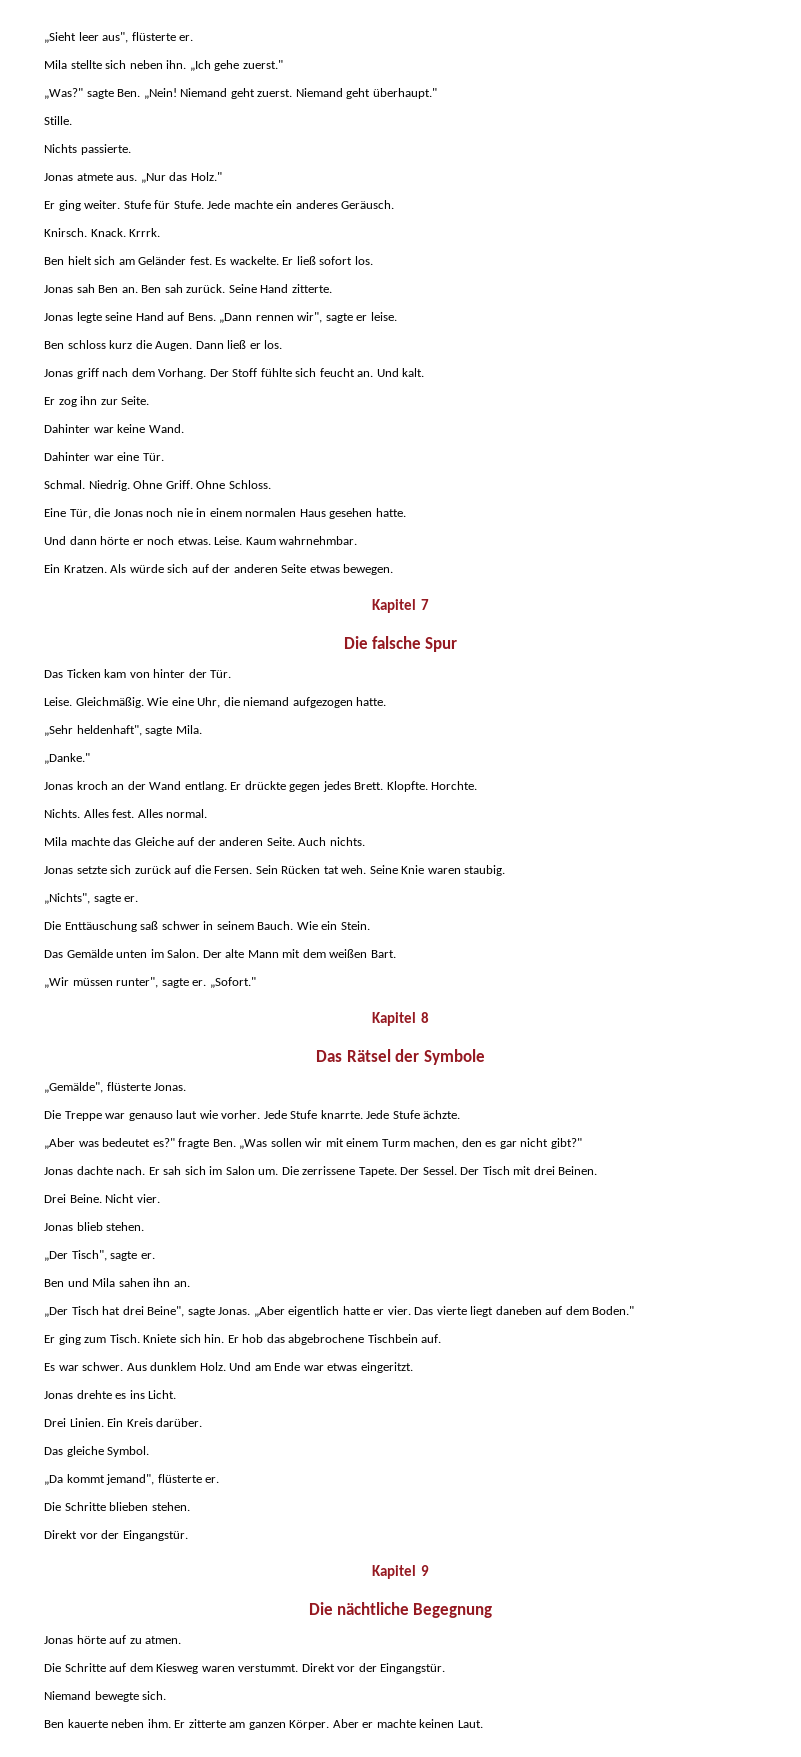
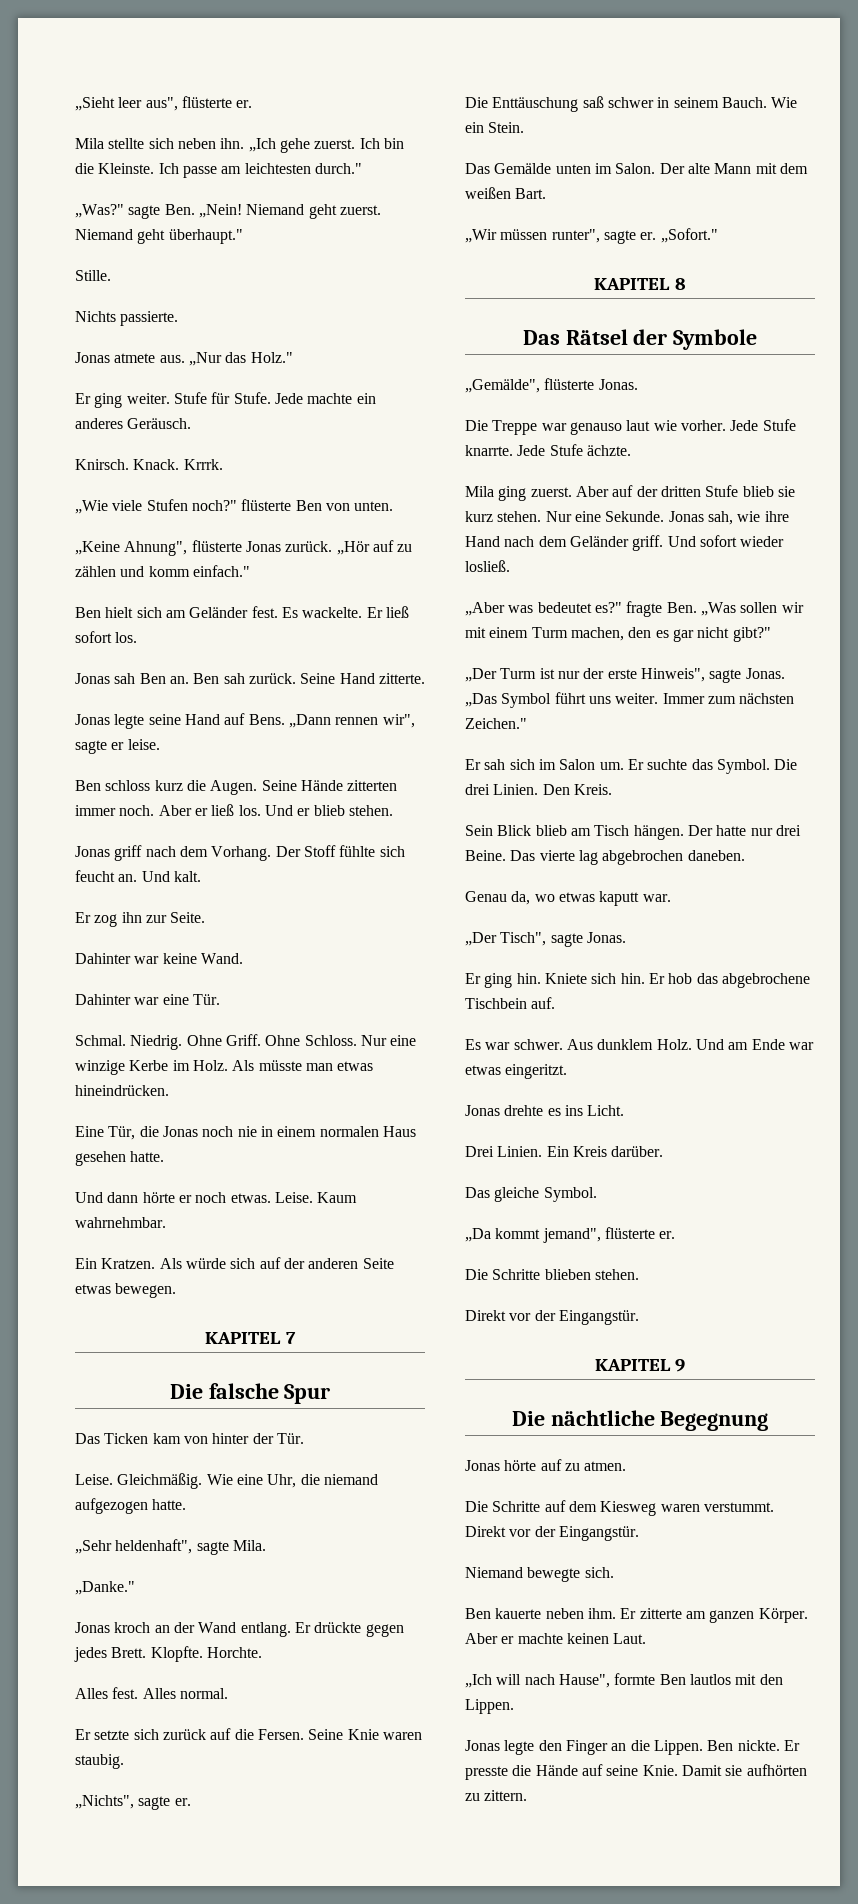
[242,60,283,69] zuerst." -> [314,138,404,149] [75,163,362,178] zuerst. Ich bin die Kleinste. Ich passe am leichtesten durch."
(161, 232) none -> [75,499,394,514] [75,540,413,556] [75,565,250,577] // „Wie viele Stufen noch?" flüsterte Ben von unten. // „Keine Ahnung", flüsterte Jonas zurück. „Hör auf zu zählen und komm einfach."
[195,340,283,349] Dann ließ er los. -> [261,780,398,791] [75,804,393,816] Seine Hände zitterten immer noch. Aber er ließ los. Und er blieb stehen.
(271, 484) none -> [360,1035,417,1046] [75,1060,374,1075] [75,1085,169,1096] Nur eine winzige Kerbe im Holz. Als müsste man etwas hineindrücken.
[372,599,417,613] Kapitel -> [205,1332,282,1344] KAPITEL
[44,809,80,818] Nichts. -> (262, 1652) none
[44,837,365,846] [44,866,73,874] Mila machte das Gleiche auf der anderen Seite. Auch nichts. // Jonas -> [75,1729,91,1740] Er
[255,865,367,874] Sein Rücken tat weh. -> (304, 1734) none
[372,1012,417,1026] Kapitel -> [594,278,671,290] KAPITEL
(461, 1114) none -> [465,485,795,501] [465,511,789,525] [465,535,785,551] [465,560,510,572] // Mila ging zuerst. Aber auf der dritten Stufe blieb sie kurz stehen. Nur eine Sekunde. Jonas sah, wie ihre Hand nach dem Geländer griff. Und sofort wieder losließ.
[44,1166,146,1175] Jonas dachte nach. -> [465,668,785,683] [465,692,795,708] [465,718,527,729] „Der Turm ist nur der erste Hinweis", sagte Jonas. „Das Symbol führt uns weiter. Immer zum nächsten Zeichen." //
[281,1166,598,1177] [44,1194,160,1203] [44,1222,145,1231] [44,1250,155,1261] [44,1278,190,1287] [44,1306,635,1317] [44,1334,140,1345] Die zerrissene Tapete. Der Sessel. Der Tisch mit drei Beinen. // Drei Beine. Nicht vier. // Jonas blieb stehen. // „Der Tisch", sagte er. // Ben und Mila sahen ihn an. // „Der Tisch hat drei Beine", sagte Jonas. „Aber eigentlich hatte er vier. Das vierte liegt daneben auf dem Boden." // Er ging zum Tisch. -> [627,759,798,774] [465,784,612,795] [465,825,801,840] [465,850,745,865] [465,891,671,906] [465,932,626,947] [465,973,541,988] Er suchte das Symbol. Die drei Linien. Den Kreis. // Sein Blick blieb am Tisch hängen. Der hatte nur drei Beine. Das vierte lag abgebrochen daneben. // Genau da, wo etwas kaputt war. // „Der Tisch", sagte Jonas. // Er ging hin.
[372,1565,417,1579] Kapitel -> [594,1359,671,1371] KAPITEL
(483, 1724) none -> [465,1673,783,1688] [465,1699,514,1714] [465,1740,800,1755] [465,1764,807,1780] [465,1790,528,1801] // „Ich will nach Hause", formte Ben lautlos mit den Lippen. // Jonas legte den Finger an die Lippen. Ben nickte. Er presste die Hände auf seine Knie. Damit sie aufhörten zu zittern.

